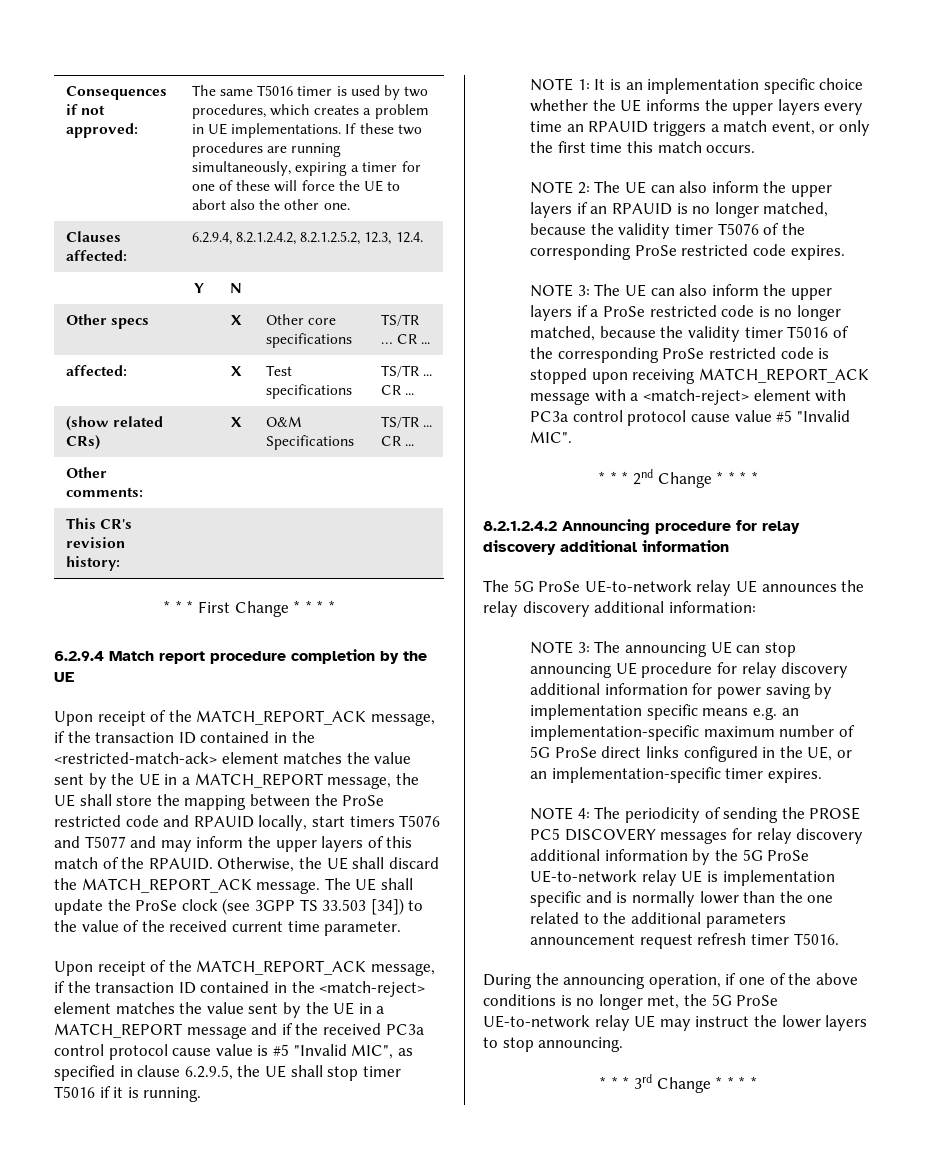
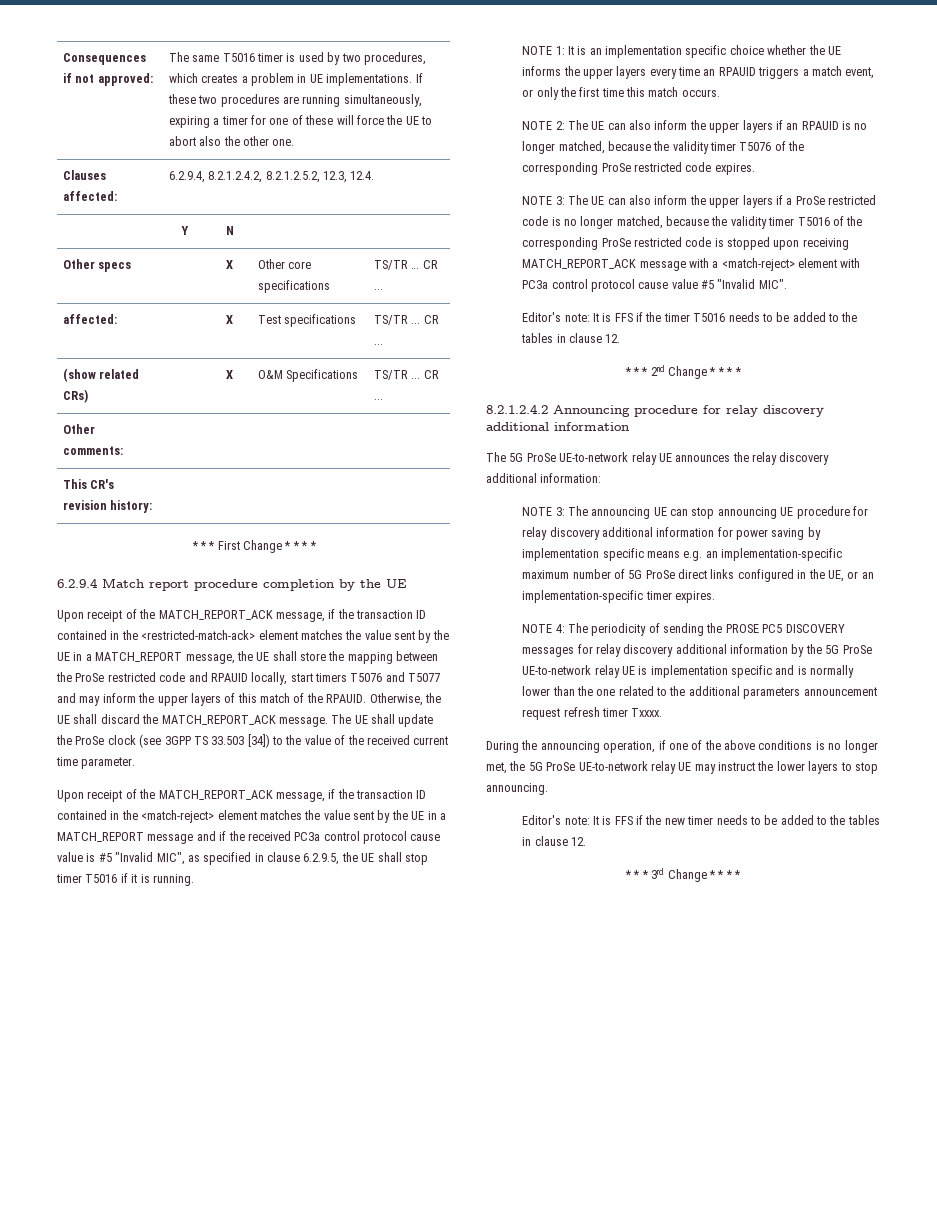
(573, 437) none -> [522,312,858,322] [521,333,621,343] // Editor's note: It is FFS if the timer T5016 needs to be added to the tables in clause 12.
[793,933,839,945] T5016. -> [631,708,663,717] Txxxx.
(624, 1044) none -> [522,815,880,825] [522,836,586,846] // Editor's note: It is FFS if the new timer needs to be added to the tables in clause 12.

